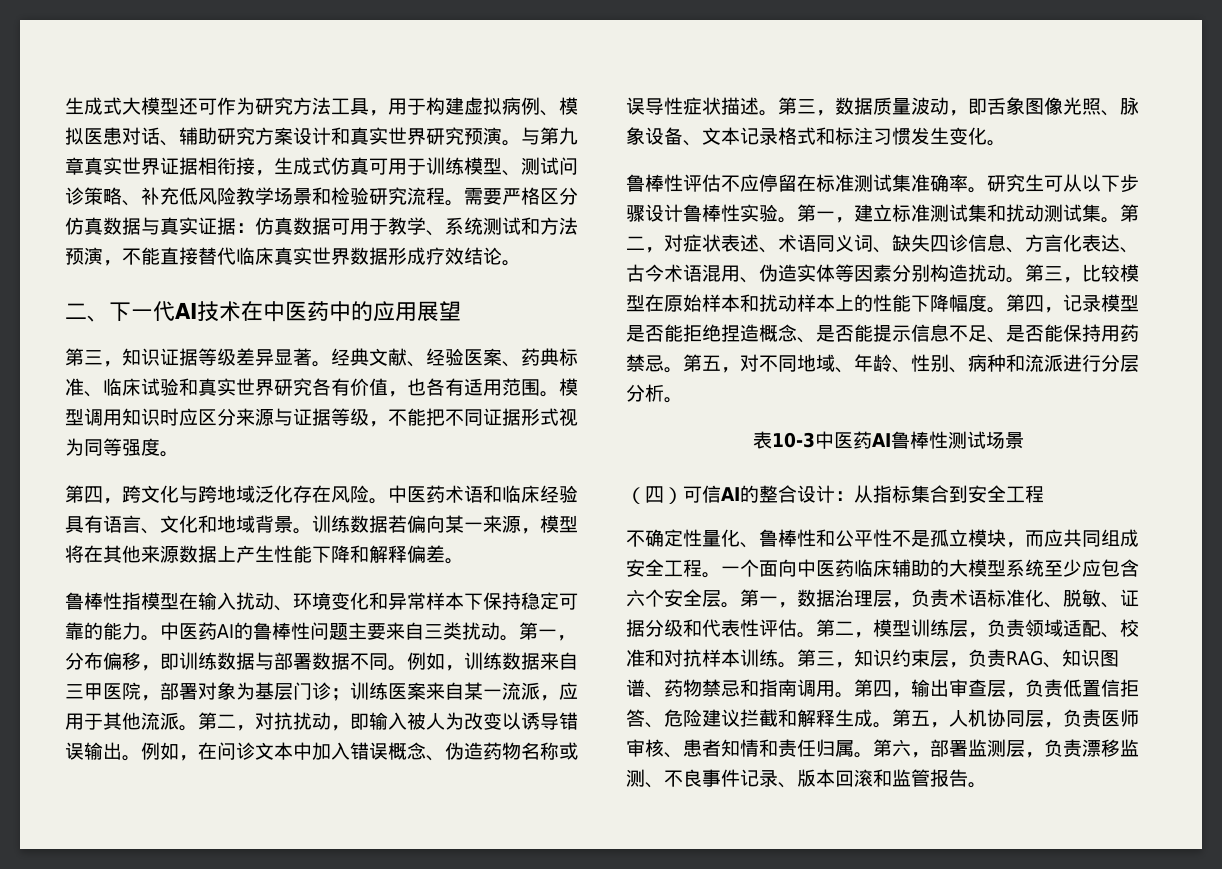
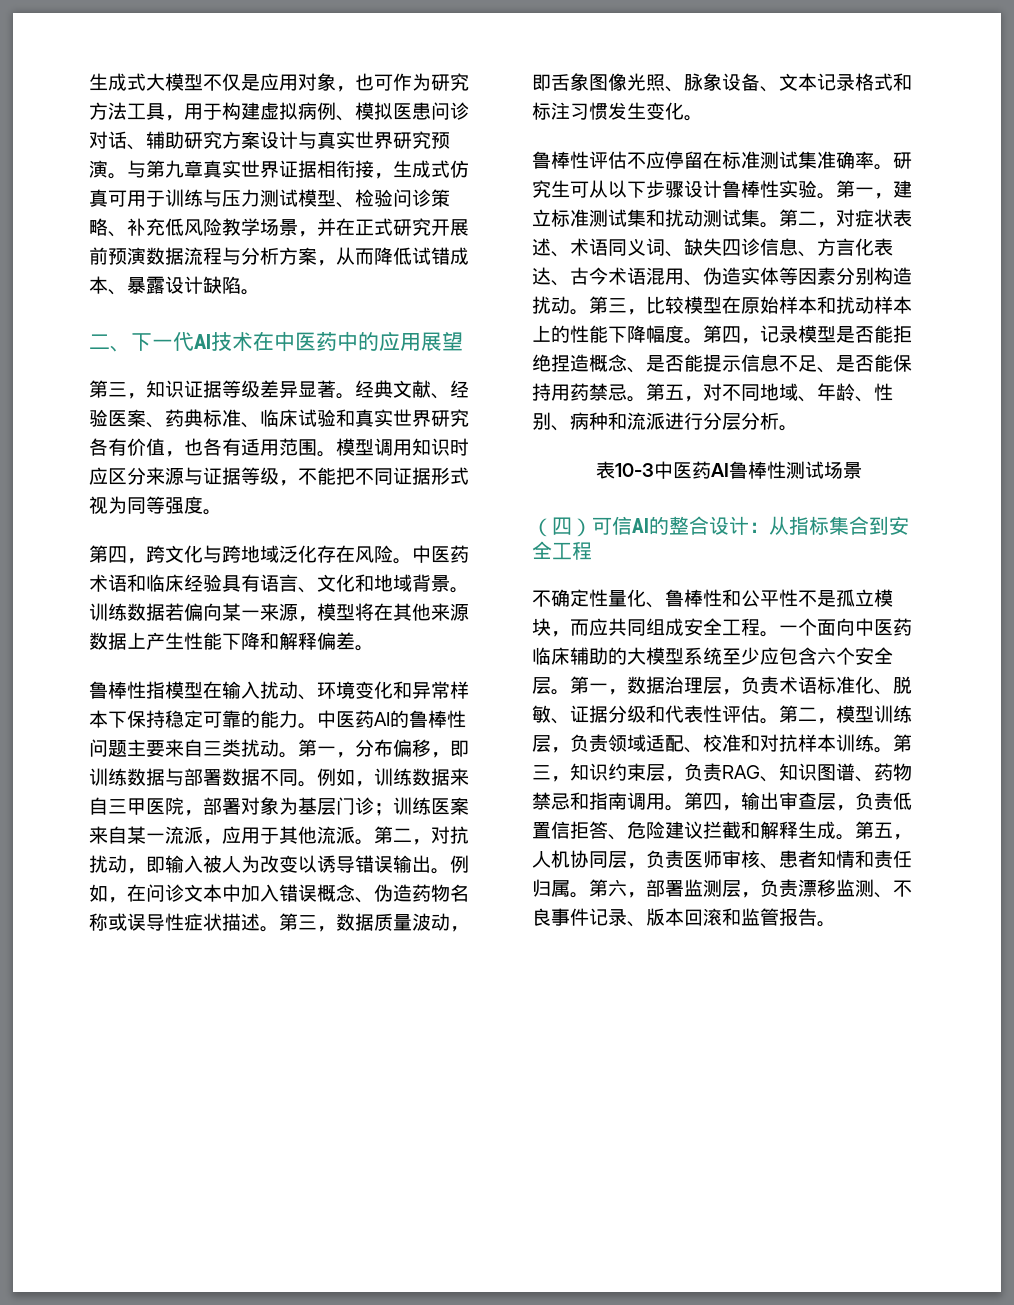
[179,98,198,115] 还 -> [203,73,374,92] 不仅是应用对象，也
(122, 136) none -> [431,102,469,120] 问诊
[331,127,350,145] 和 -> [298,131,317,149] 与
[464,157,559,176] 模型、测试 -> [203,189,393,208] 与压力测试模型、检验
[312,187,578,206] [65,217,578,236] [65,247,502,266] 和检验研究流程。需要严格区分仿真数据与真实证据：仿真数据可用于教学、系统测试和方法预演，不能直接替代临床真实世界数据形成疗效结论 -> [298,218,469,237] [89,247,469,266] [89,276,241,295] ，并在正式研究开展前预演数据流程与分析方案，从而降低试错成本、暴露设计缺陷

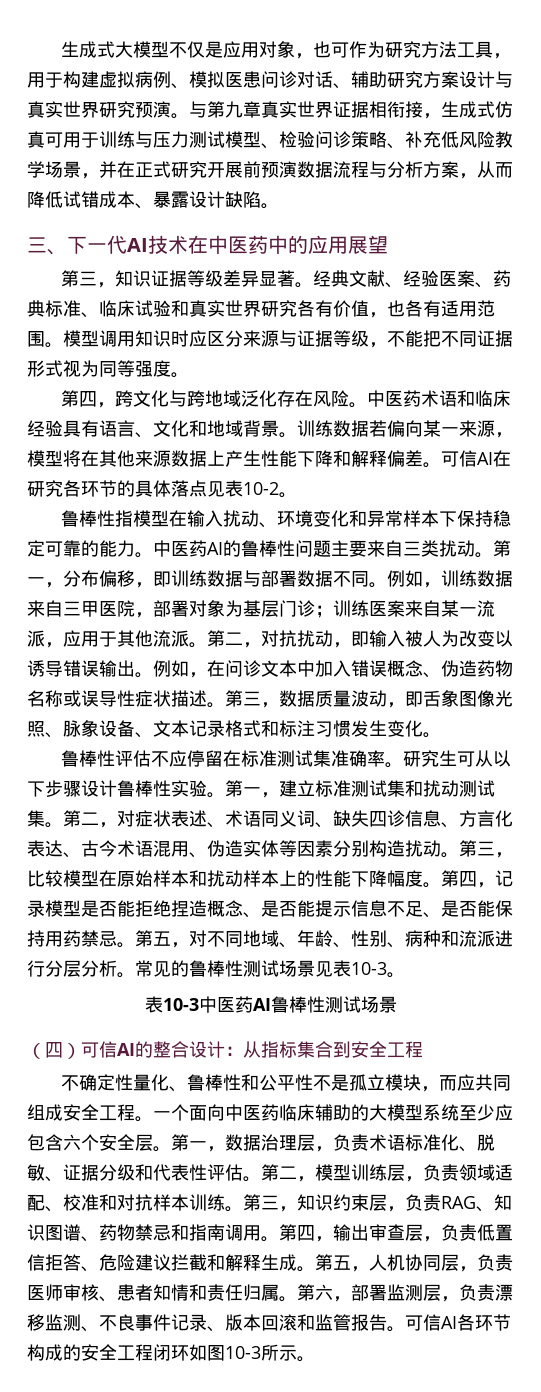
[89,334,110,349] 二 -> [27,237,47,253] 三
(374, 648) none -> [441,450,511,467] [27,480,297,498] 可信AI在研究各环节的具体落点见表10-2。
(798, 428) none -> [135,960,405,978] 常见的鲁棒性测试场景见表10-3。
(836, 924) none -> [405,1314,511,1331] [27,1344,315,1362] 可信AI各环节构成的安全工程闭环如图10-3所示。

